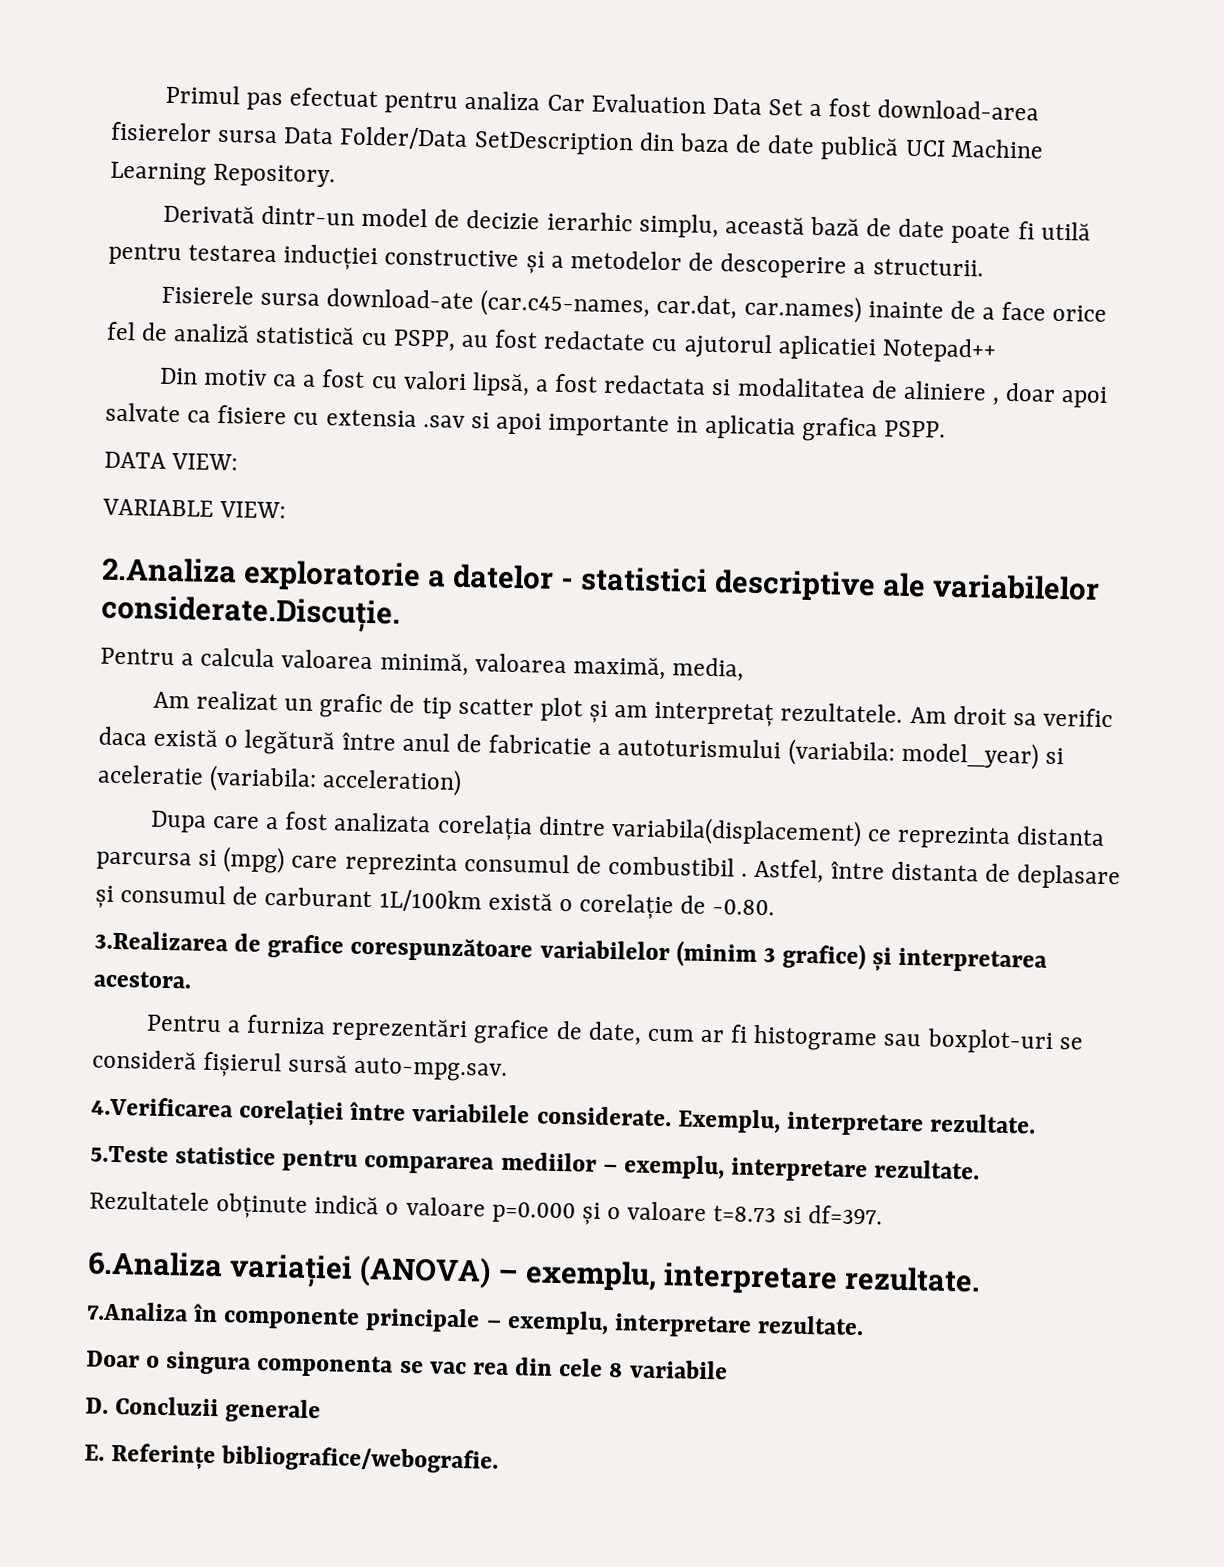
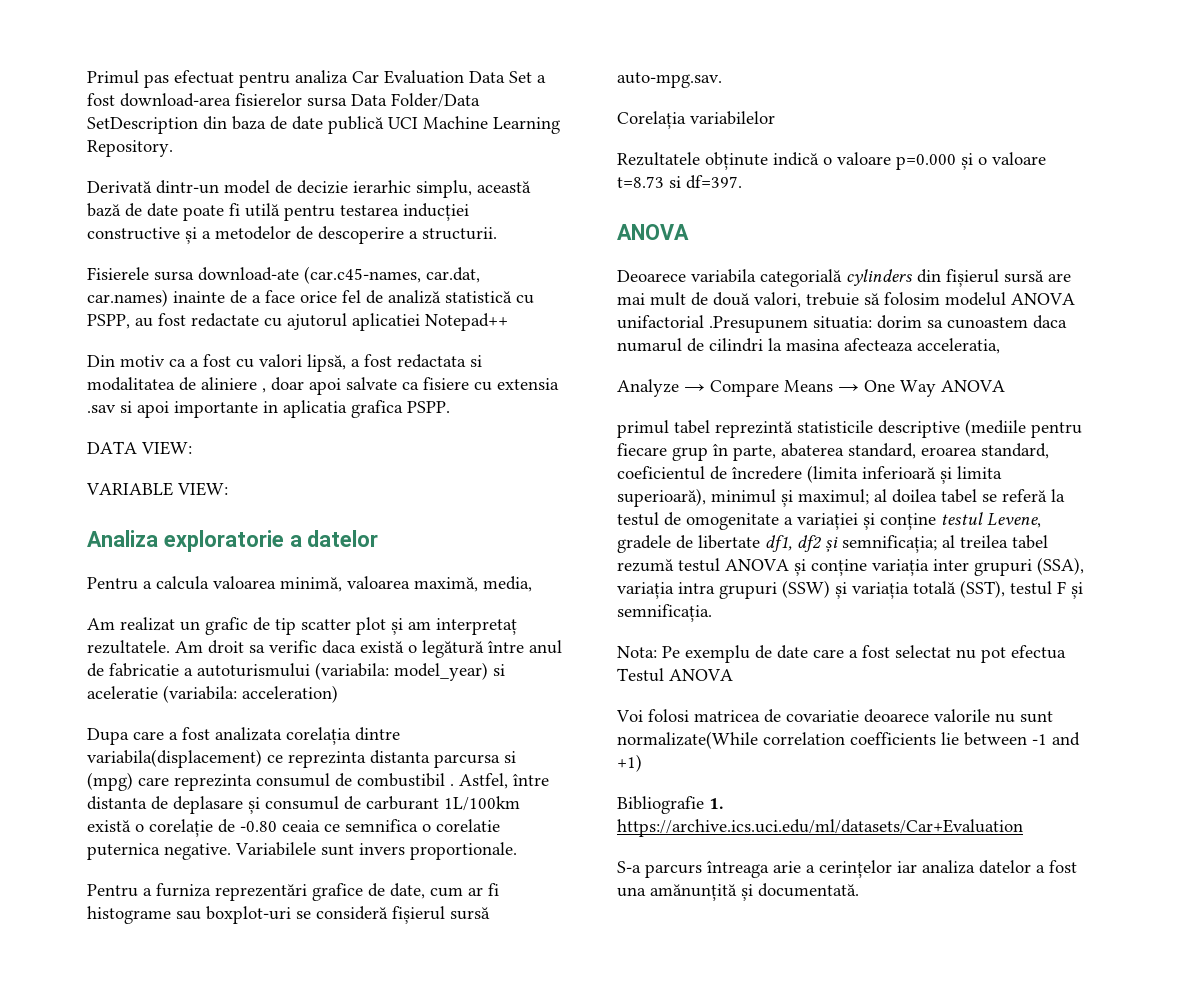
[102,556,237,584] 2.Analiza -> [87,530,158,547] Analiza
[559,566,1100,602] [101,594,401,633] - statistici descriptive ale variabilelor considerate.Discuție. -> (379, 538) none
[712,899,776,916] [94,930,1048,973] [93,970,192,989] -0.80. // 3.Realizarea de grafice corespunzătoare variabilelor (minim 3 grafice) și interpretarea acestora. -> [240,819,500,832] [87,842,517,860] -0.80 ceaia ce semnifica o corelatie puternica negative. Variabilele sunt invers proportionale.
[91,1096,1037,1137] [90,1145,981,1183] 4.Verificarea corelației între variabilele considerate. Exemplu, interpretare rezultate. // 5.Teste statistice pentru compararea mediilor – exemplu, interpretare rezultate. -> [617,111,775,129] Corelația variabilelor
[87,1250,981,1295] [87,1301,865,1338] [86,1350,728,1380] [85,1396,322,1424] [84,1443,500,1474] 6.Analiza variației (ANOVA) – exemplu, interpretare rezultate. // 7.Analiza în componente principale – exemplu, interpretare rezultate. // Doar o singura componenta se vac rea din cele 8 variabile // D. Concluzii generale // E. Referințe bibliografice/webografie. -> [617,224,689,240] [617,269,1071,287] [617,292,1075,308] [617,315,1067,333] [617,338,1000,354] [617,379,1005,397] [617,419,1082,438] [617,443,1049,461] [617,465,1002,484] [617,488,1065,507] [617,512,1041,530] [617,535,1048,553] [617,557,1084,576] [617,580,1083,599] [617,604,712,622] [617,645,1066,663] [617,668,733,682] [616,709,1053,723] [617,731,1080,749] [617,754,642,772] [617,796,724,814] [617,819,1023,837] [617,860,1077,878] [617,883,859,901] ANOVA // Deoarece variabila categorială cylinders din fișierul sursă are mai mult de două valori, trebuie să folosim modelul ANOVA unifactorial .Presupunem situatia: dorim sa cunoastem daca numarul de cilindri la masina afecteaza acceleratia, // Analyze → Compare Means → One Way ANOVA // primul tabel reprezintă statisticile descriptive (mediile pentru fiecare grup în parte, abaterea standard, eroarea standard, coeficientul de încredere (limita inferioară și limita superioară), minimul și maximul; al doilea tabel se referă la testul de omogenitate a variației și conține testul Levene, gradele de libertate df1, df2 și semnificația; al treilea tabel rezumă testul ANOVA și conține variația inter grupuri (SSA), variația intra grupuri (SSW) și variația totală (SST), testul F și semnificația. // Nota: Pe exemplu de date care a fost selectat nu pot efectua Testul ANOVA // Voi folosi matricea de covariatie deoarece valorile nu sunt normalizate(While correlation coefficients lie between -1 and +1) // Bibliografie 1. https://archive.ics.uci.edu/ml/datasets/Car+Evaluation // S-a parcurs întreaga arie a cerințelor iar analiza datelor a fost una amănunțită și documentată.

